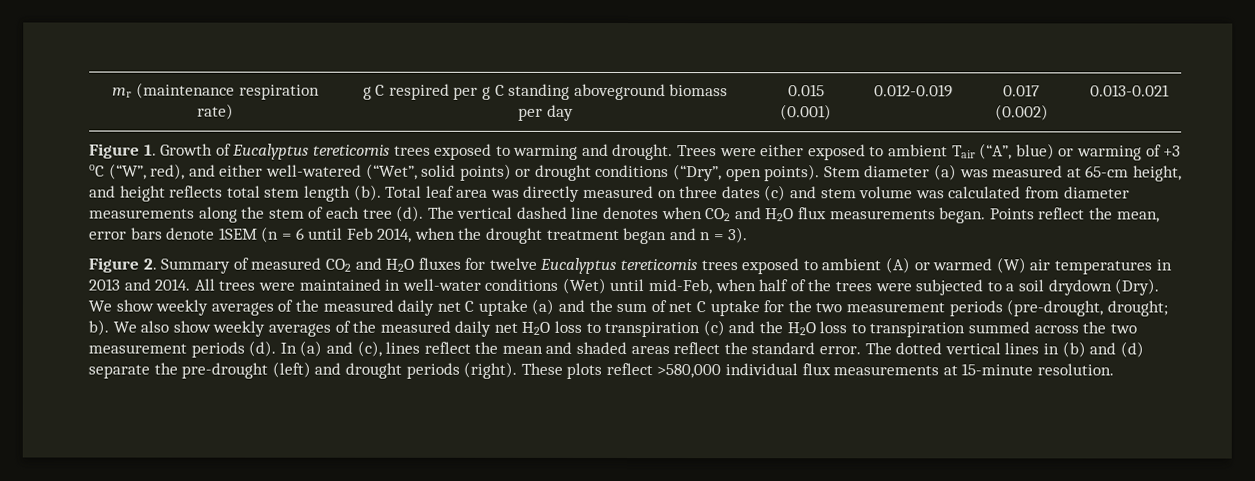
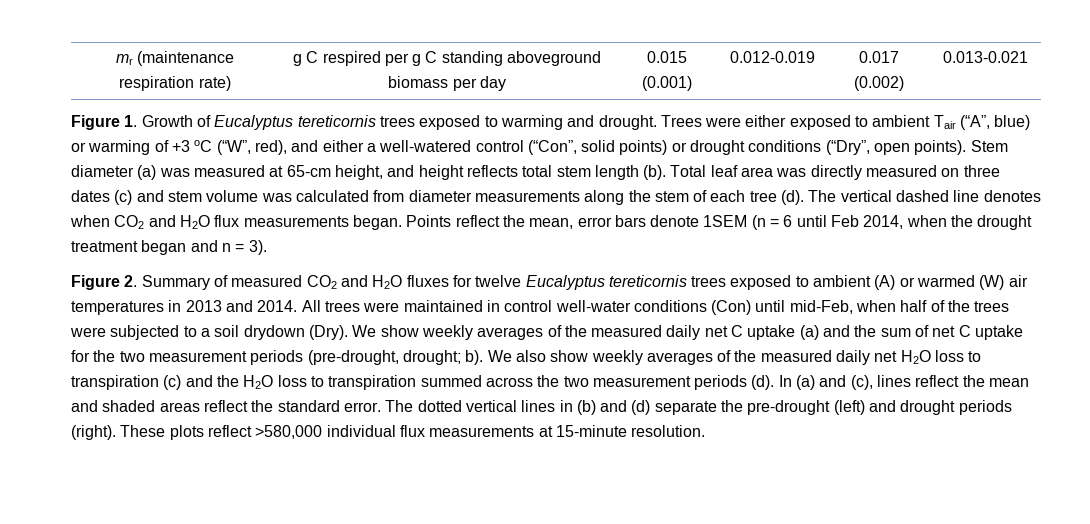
[265,163,418,180] well-watered (“Wet”, -> [366,140,577,155] a well-watered control (“Con”,
(401, 285) none -> [504,300,553,312] control
[561,277,606,294] (Wet) -> [711,300,752,315] (Con)

